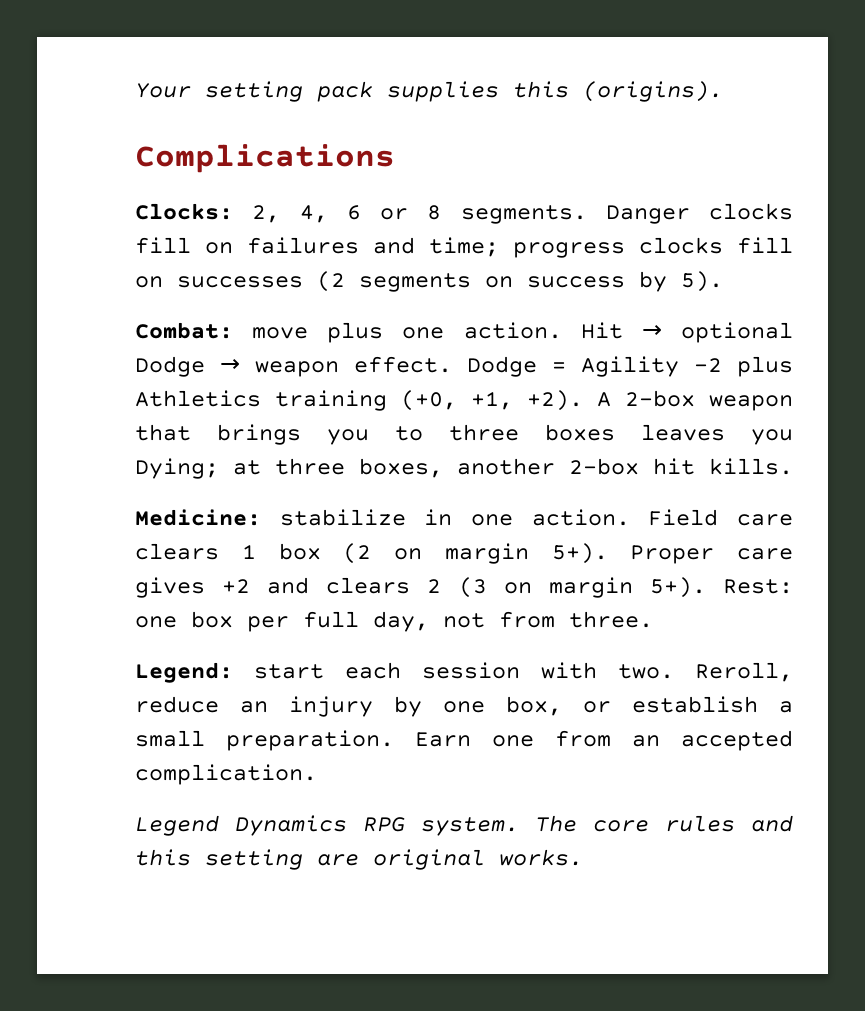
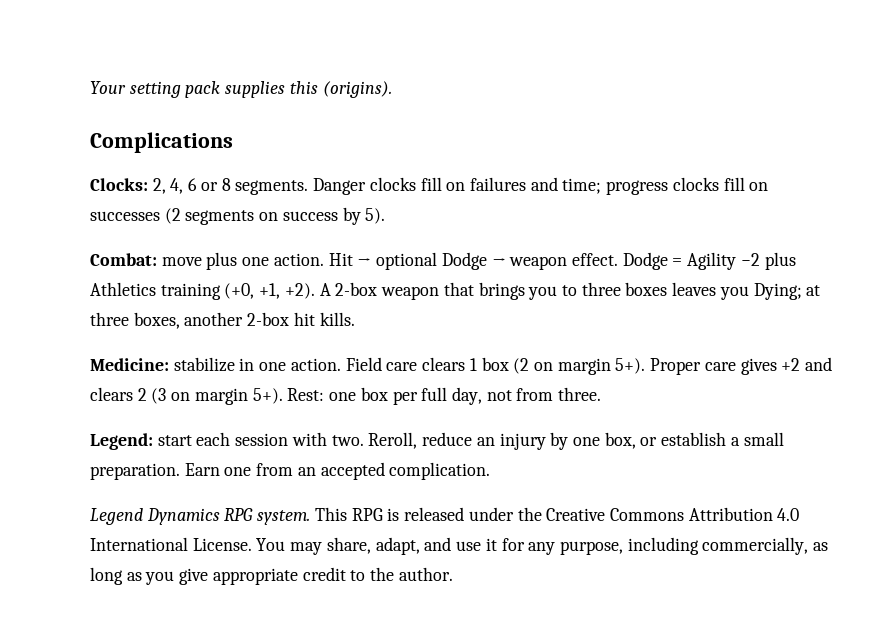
[535,815,793,832] [135,849,583,870] The core rules and this setting are original works. -> [314,507,800,521] [90,537,829,555] [90,567,453,585] This RPG is released under the Creative Commons Attribution 4.0 International License. You may share, adapt, and use it for any purpose, including commercially, as long as you give appropriate credit to the author.

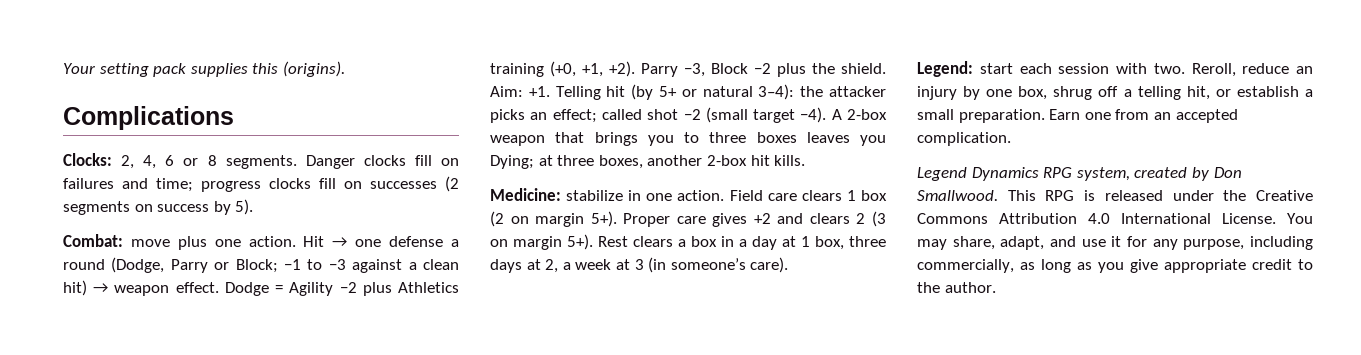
[376,252,487,270] optional Dodge -> [355,236,460,247] [63,257,459,273] [63,280,87,296] one defense a round (Dodge, Parry or Block; −1 to −3 against a clean hit)
(315, 291) none -> [641,63,886,77] [490,84,886,100] [490,107,827,123] Parry −3, Block −2 plus the shield. Aim: +1. Telling hit (by 5+ or natural 3–4): the attacker picks an effect; called shot −2 (small target −4).
[287,387,602,405] Rest: one box per full day, not from three. -> [598,236,886,250] [490,257,789,273] Rest clears a box in a day at 1 box, three days at 2, a week at 3 (in someone’s care).
(636, 440) none -> [1053,86,1210,100] shrug off a telling hit,
[257,510,311,525] system. -> [1076,167,1242,181] [917,190,998,201] system, created by Don Smallwood.

